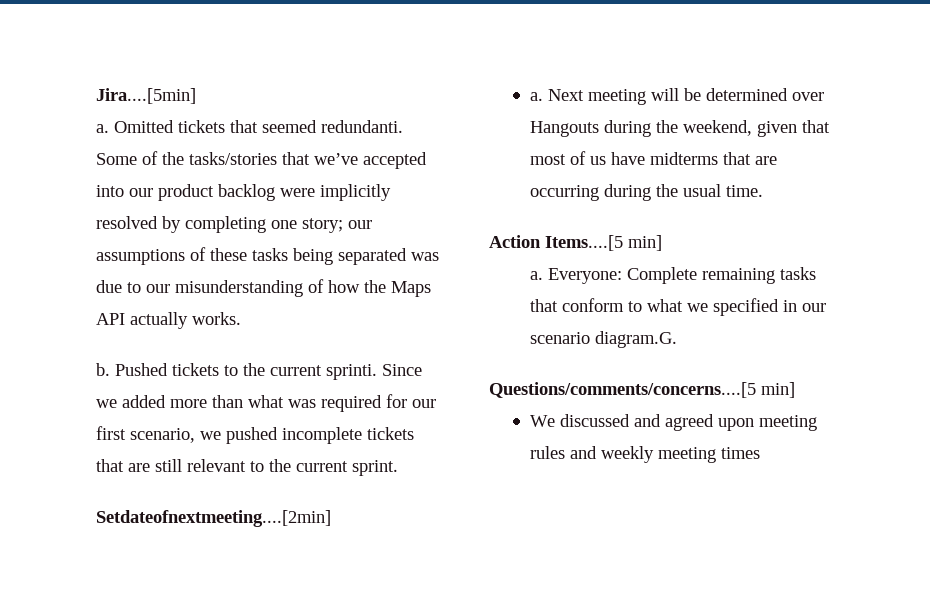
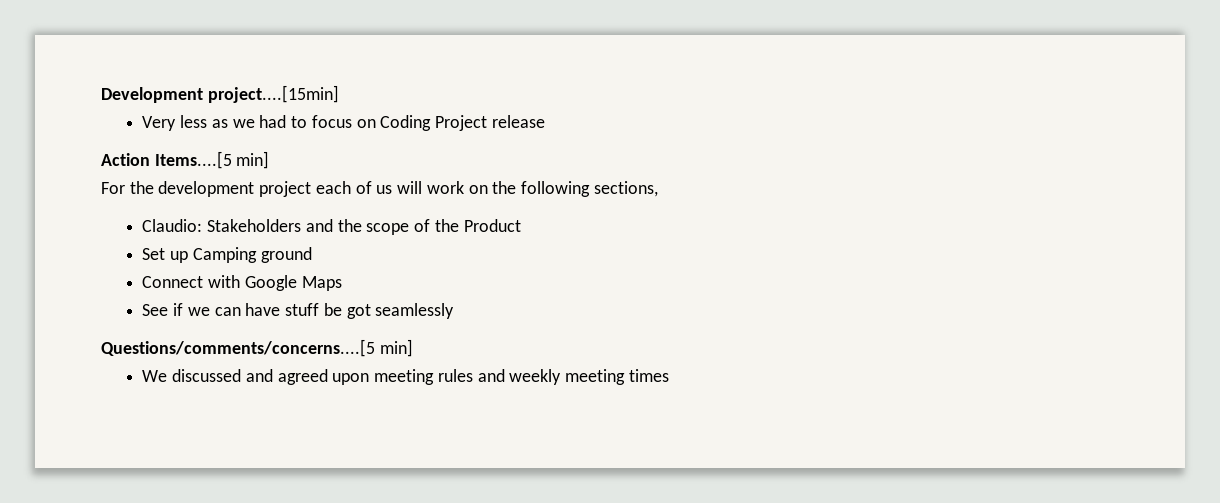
[96,88,196,104] [96,120,403,133] [96,151,427,169] [96,184,391,201] [96,216,372,233] [96,247,439,265] [96,279,431,297] [96,312,241,329] [96,363,422,380] [96,394,436,412] [96,426,414,444] [96,459,398,476] [96,510,331,527] [530,88,825,105] [530,120,831,137] [530,151,778,165] [530,184,764,201] [489,235,662,251] [530,267,817,284] [530,298,827,316] [530,331,678,348] Jira....[5min] // a. Omitted tickets that seemed redundanti. Some of the tasks/stories that we’ve accepted into our product backlog were implicitly resolved by completing one story; our assumptions of these tasks being separated was due to our misunderstanding of how the Maps API actually works. // b. Pushed tickets to the current sprinti. Since we added more than what was required for our first scenario, we pushed incomplete tickets that are still relevant to the current sprint. // Setdateofnextmeeting....[2min] // a. Next meeting will be determined over Hangouts during the weekend, given that most of us have midterms that are occurring during the usual time. // Action Items....[5 min] // a. Everyone: Complete remaining tasks that conform to what we specified in our scenario diagram.G. -> [101,85,339,103] [142,115,545,131] [101,151,270,169] [101,181,658,197] [142,219,521,235] [142,247,312,263] [142,275,342,291] [142,303,455,319] Development project....[15min] // Very less as we had to focus on Coding Project release // Action Items....[5 min] // For the development project each of us will work on the following sections, // Claudio: Stakeholders and the scope of the Product // Set up Camping ground // Connect with Google Maps // See if we can have stuff be got seamlessly

